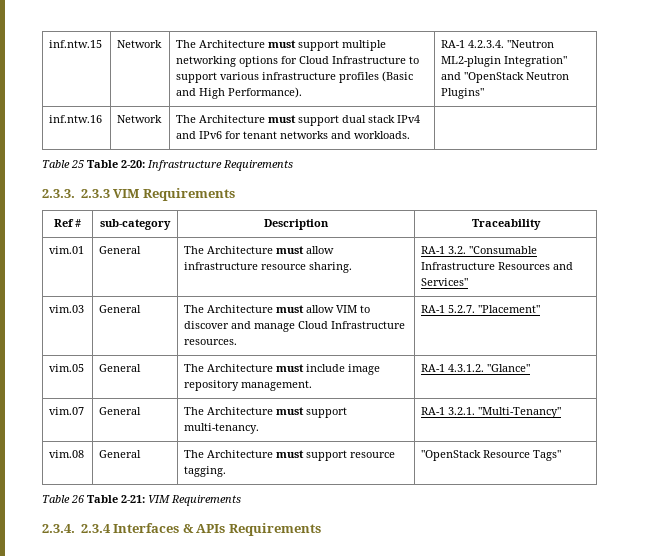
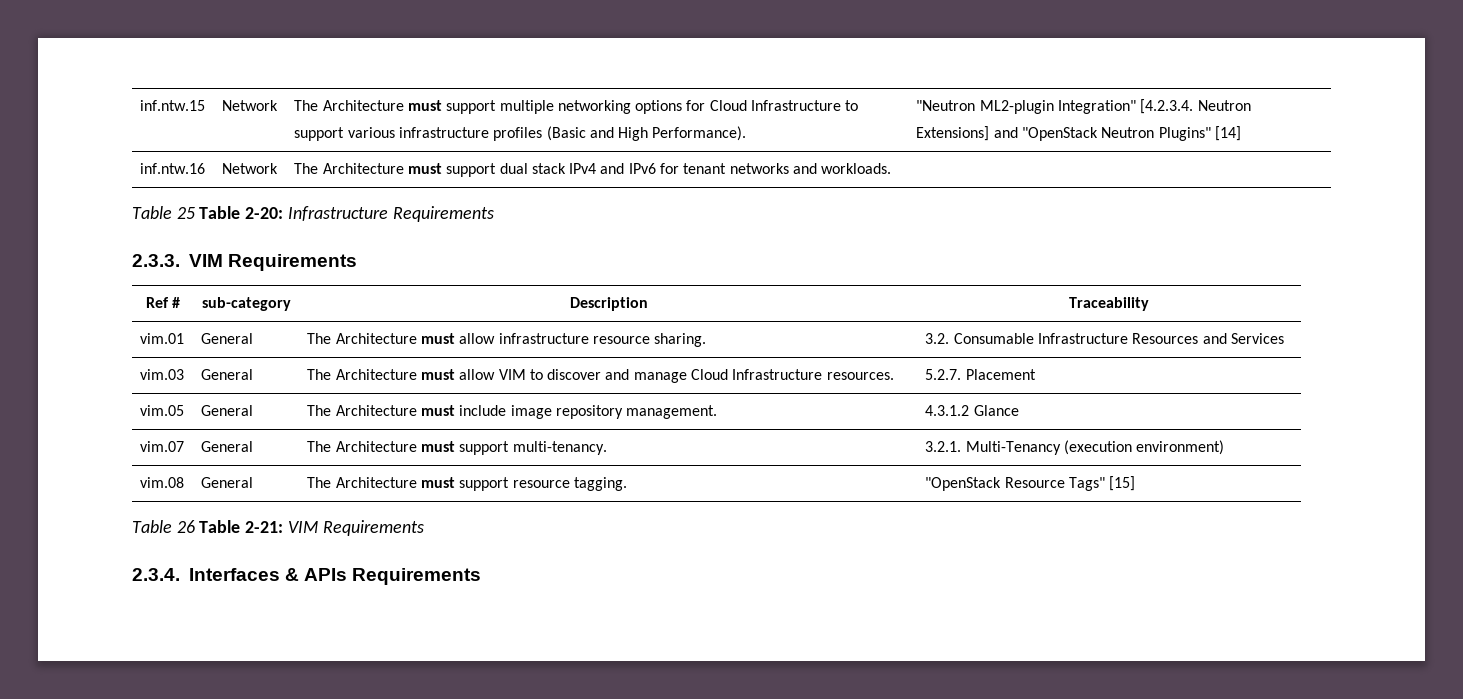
[441,40,505,48] RA-1 4.2.3.4. -> (747, 133) none
(568, 61) none -> [1140,99,1251,114] [916,126,990,141] [4.2.3.4. Neutron Extensions]
(485, 93) none -> [1214,126,1241,141] [14]
[80,189,110,198] 2.3.3 -> (180, 260) none
[421,246,538,254] RA-1 3.2. "Consumable -> [925,333,1034,344] 3.2. Consumable
[421,278,469,286] Services" -> [1230,333,1284,344] Services
[421,305,541,313] RA-1 5.2.7. "Placement" -> [925,369,1036,380] 5.2.7. Placement
[421,364,531,372] RA-1 4.3.1.2. "Glance" -> [925,405,1019,416] 4.3.1.2 Glance
[421,407,562,418] RA-1 3.2.1. "Multi-Tenancy" -> [925,440,1225,455] 3.2.1. Multi-Tenancy (execution environment)
(562, 455) none -> [1109,476,1136,491] [15]
[80,524,111,533] 2.3.4 -> (180, 574) none

